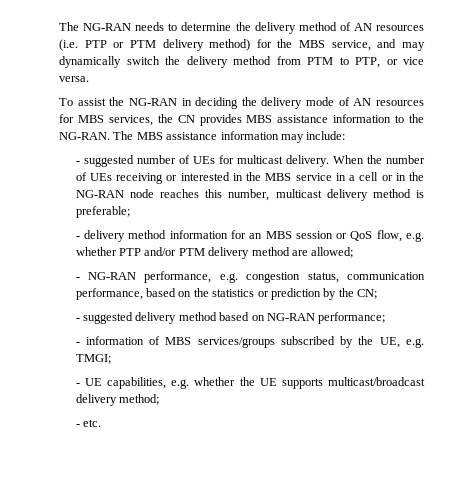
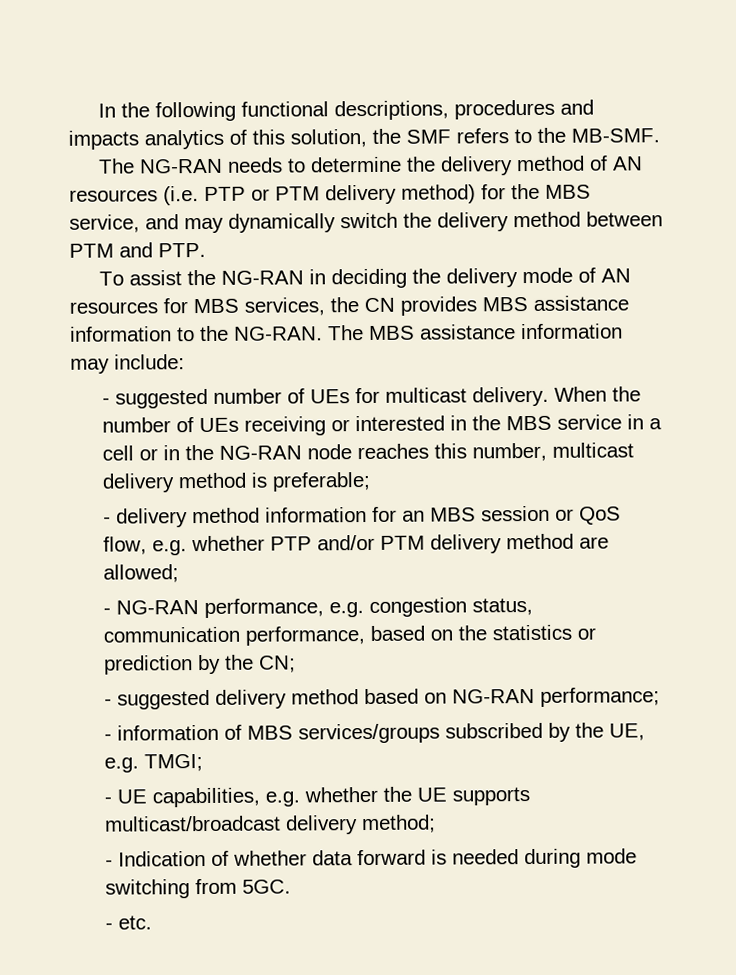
(59, 26) none -> [97,99,594,122] [68,127,660,150] In the following functional descriptions, procedures and impacts analytics of this solution, the SMF refers to the MB-SMF. //
[276,56,424,68] [59,76,89,82] from PTM to PTP, or vice versa. -> [586,211,663,227] [69,242,206,258] between PTM and PTP.
(160, 399) none -> [105,848,638,869] [105,878,292,899] // - Indication of whether data forward is needed during mode switching from 5GC.

